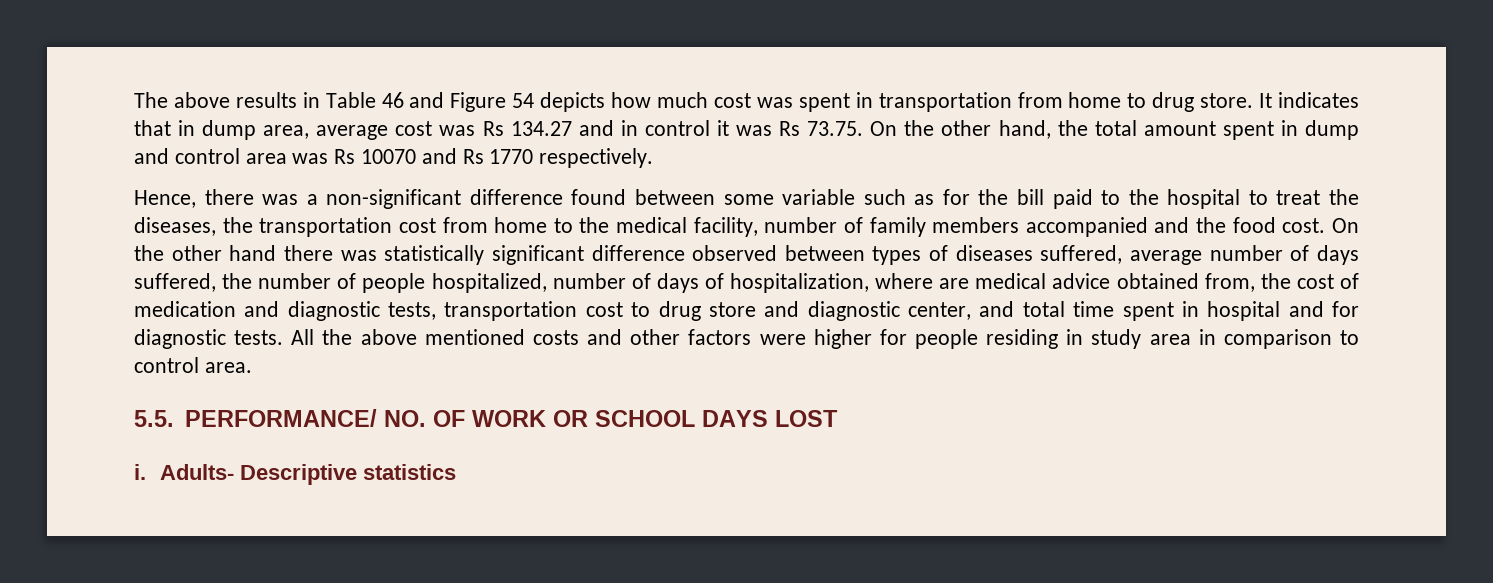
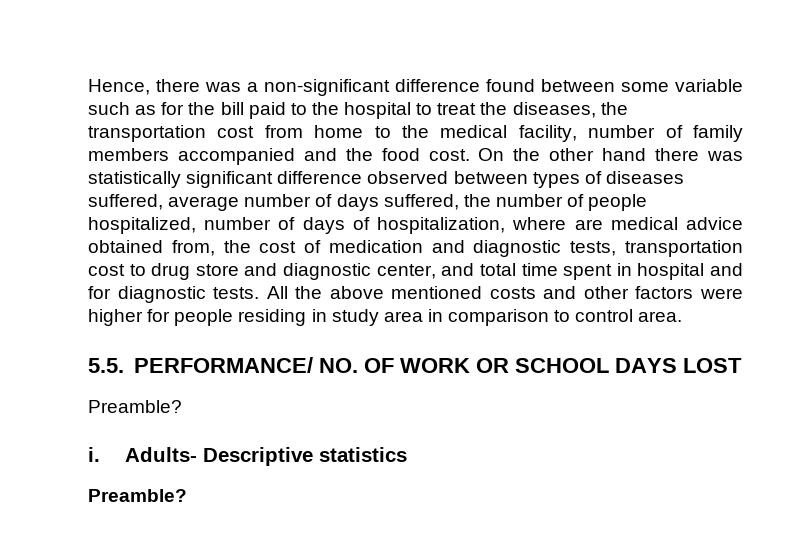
[134,92,1359,112] [134,120,1359,140] [134,148,654,168] The above results in Table 46 and Figure 54 depicts how much cost was spent in transportation from home to drug store. It indicates that in dump area, average cost was Rs 134.27 and in control it was Rs 73.75. On the other hand, the total amount spent in dump and control area was Rs 10070 and Rs 1770 respectively. // -> (88, 87) none
(838, 418) none -> [88,400,182,413] // Preamble?
(457, 472) none -> [88,489,187,502] // Preamble?

